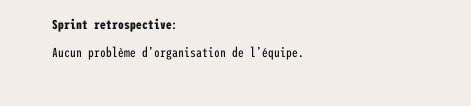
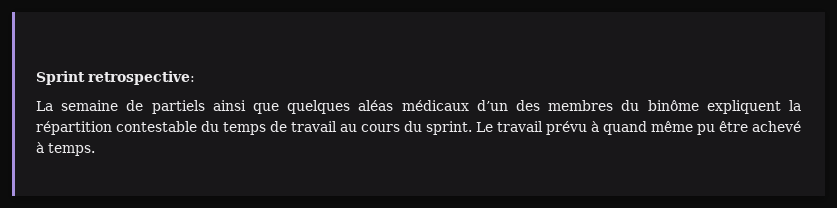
[52,46,304,60] Aucun problème d’organisation de l’équipe. -> [36,100,802,114] [36,121,801,135] [36,142,95,156] La semaine de partiels ainsi que quelques aléas médicaux d’un des membres du binôme expliquent la répartition contestable du temps de travail au cours du sprint. Le travail prévu à quand même pu être achevé à temps.

